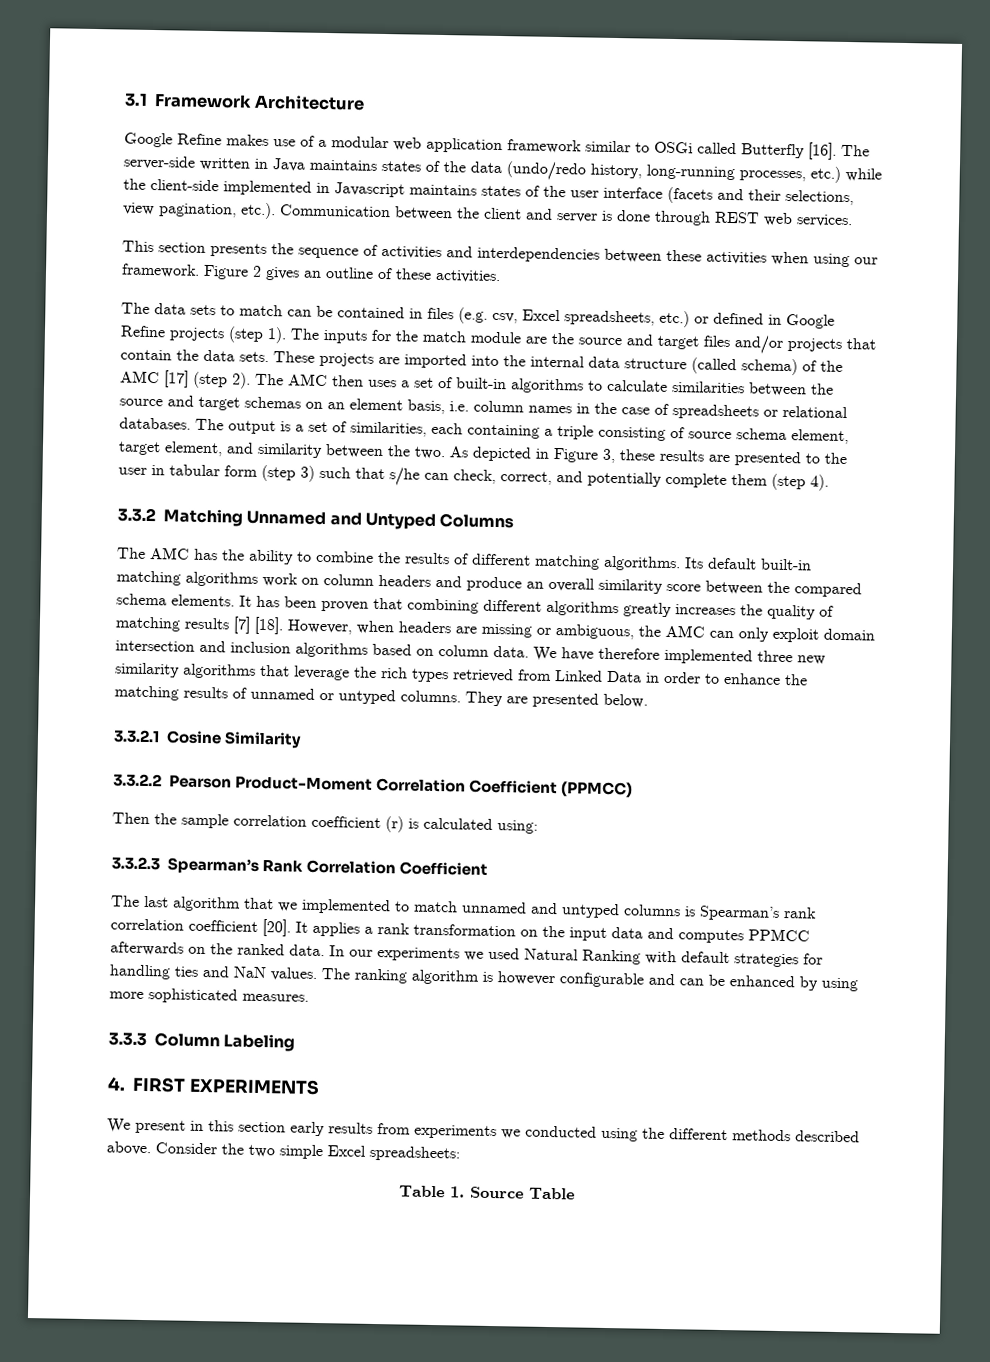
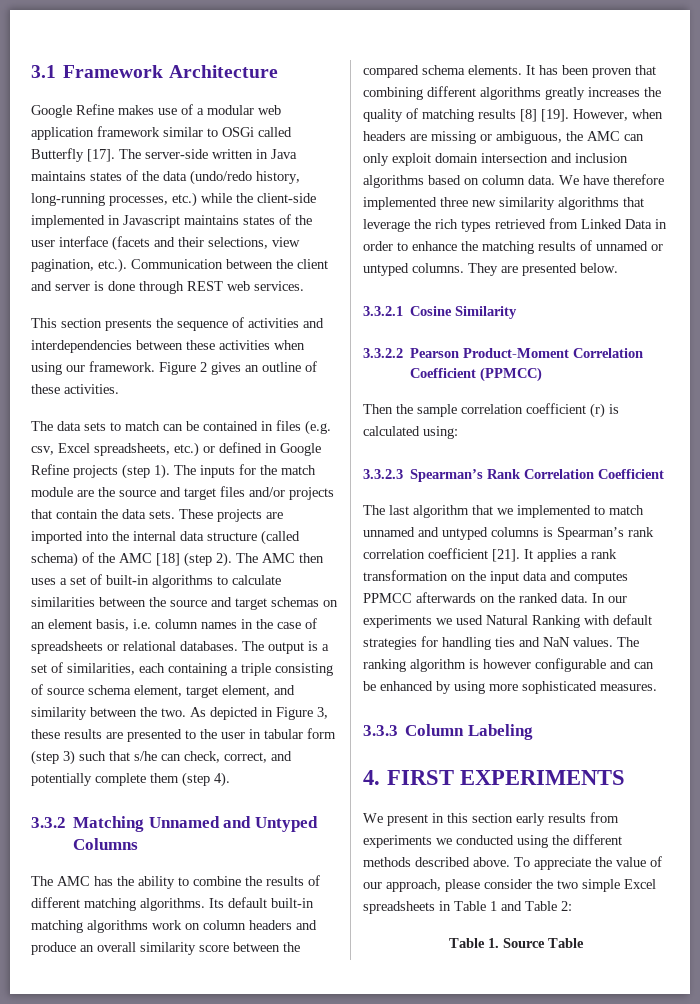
[808,142,837,160] [16]. -> [87,149,115,162] [17].
[164,370,189,388] [17] -> [156,553,180,566] [18]
[233,616,284,635] [7] [18]. -> [520,109,569,122] [8] [19].
[262,919,291,937] [20]. -> [492,549,520,562] [21].
[155,1142,460,1162] Consider the two simple Excel spreadsheets: -> [514,856,662,870] [363,879,656,892] [363,901,572,914] To appreciate the value of our approach, please consider the two simple Excel spreadsheets in Table 1 and Table 2:

